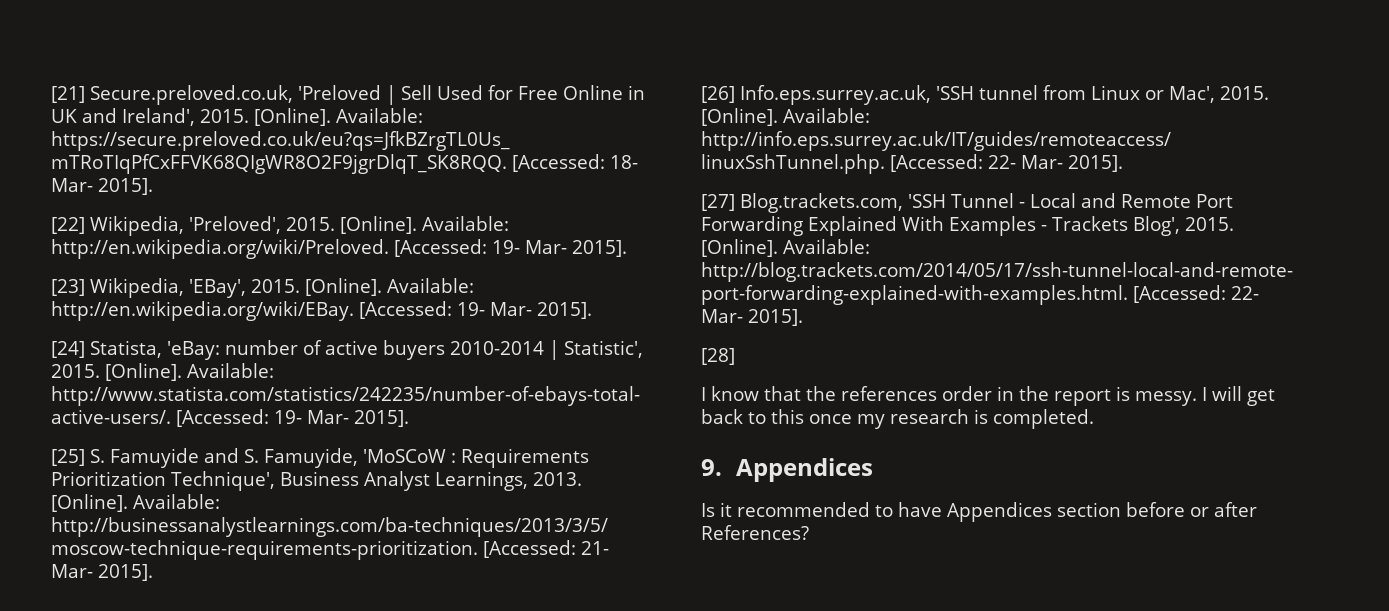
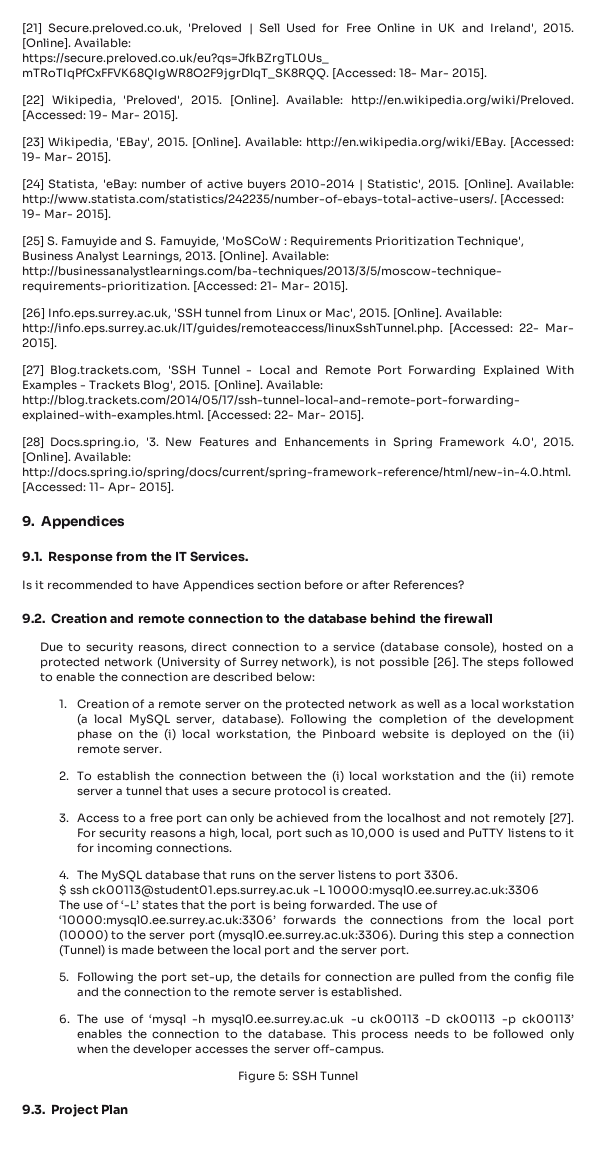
[701,386,1275,406] [701,409,1094,429] [701,458,874,482] // I know that the references order in the report is messy. I will get back to this once my research is completed. // 9. Appendices -> [50,437,574,449] [22,452,132,464] [22,467,571,479] [22,482,175,494] [22,515,125,529] [22,551,249,564] Docs.spring.io, '3. New Features and Enhancements in Spring Framework 4.0', 2015. [Online]. Available: http://docs.spring.io/spring/docs/current/spring-framework-reference/html/new-in-4.0.html. [Accessed: 11- Apr- 2015]. // 9. Appendices // 9.1. Response from the IT Services.
(809, 532) none -> [22,613,494,624] [40,642,574,654] [40,657,574,669] [40,672,315,682] [58,699,574,711] [76,714,575,726] [76,729,574,741] [76,745,163,754] [58,771,575,783] [76,786,391,798] [58,813,574,825] [76,828,574,840] [76,843,233,855] [58,870,459,882] [58,884,540,897] [58,900,439,912] [58,915,574,927] [58,930,575,942] [58,945,409,957] [58,972,574,984] [76,987,402,997] [58,1014,574,1026] [76,1029,575,1041] [76,1044,384,1056] [238,1071,358,1083] [22,1104,129,1117] // 9.2. Creation and remote connection to the database behind the firewall // Due to security reasons, direct connection to a service (database console), hosted on a protected network (University of Surrey network), is not possible [26]. The steps followed to enable the connection are described below: // 1. Creation of a remote server on the protected network as well as a local workstation (a local MySQL server, database). Following the completion of the development phase on the (i) local workstation, the Pinboard website is deployed on the (ii) remote server. // 2. To establish the connection between the (i) local workstation and the (ii) remote server a tunnel that uses a secure protocol is created. // 3. Access to a free port can only be achieved from the localhost and not remotely [27]. For security reasons a high, local, port such as 10,000 is used and PuTTY listens to it for incoming connections. // 4. The MySQL database that runs on the server listens to port 3306. // $ ssh ck00113@student01.eps.surrey.ac.uk -L 10000:mysql0.ee.surrey.ac.uk:3306 // The use of ‘-L’ states that the port is being forwarded. The use of ‘10000:mysql0.ee.surrey.ac.uk:3306’ forwards the connections from the local port (10000) to the server port (mysql0.ee.surrey.ac.uk:3306). During this step a connection (Tunnel) is made between the local port and the server port. // 5. Following the port set-up, the details for connection are pulled from the config file and the connection to the remote server is established. // 6. The use of ‘mysql -h mysql0.ee.surrey.ac.uk -u ck00113 -D ck00113 -p ck00113’ enables the connection to the database. This process needs to be followed only when the developer accesses the server off-campus. // Figure 5: SSH Tunnel // 9.3. Project Plan

